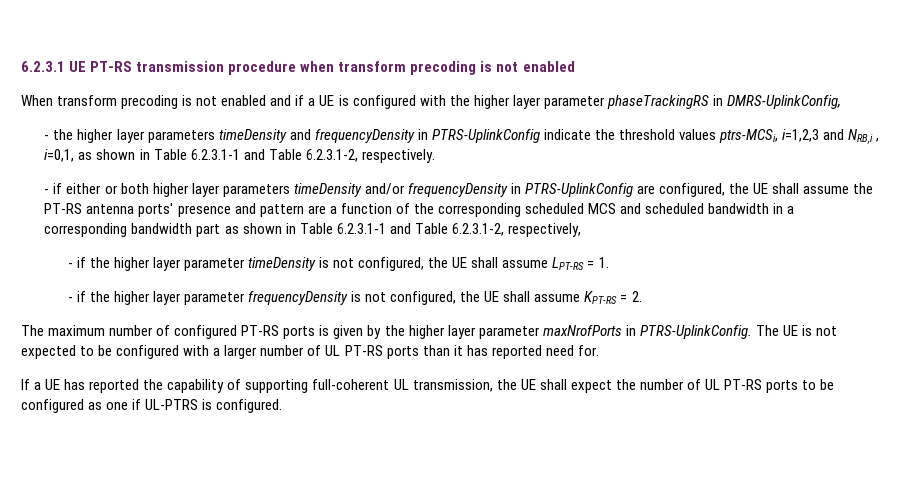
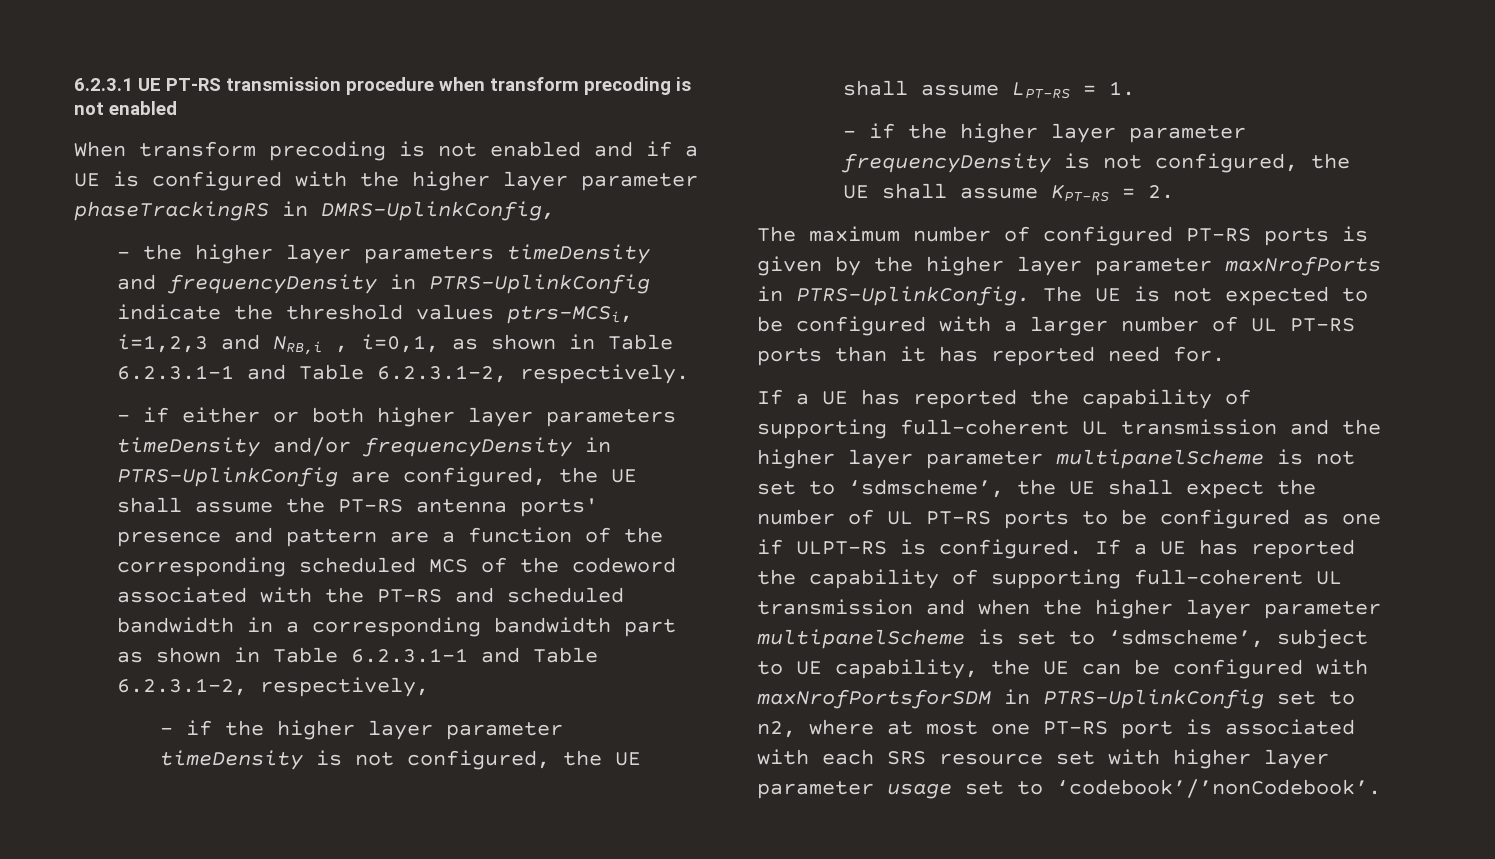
(617, 208) none -> [480,557,676,573] [116,587,442,603] of the codeword associated with the PT-RS
[412,379,493,392] transmission, -> [1121,419,1381,435] [757,449,1355,469] [757,479,1004,498] transmission and the higher layer parameter multipanelScheme is not set to ‘sdmscheme’,
[145,399,199,410] UL-PTRS -> [796,541,887,555] ULPT-RS
(283, 406) none -> [1095,539,1355,559] [757,569,1342,589] [757,599,1381,619] [757,629,1368,649] [757,659,1368,679] [757,689,1355,709] [757,719,1355,739] [757,749,1329,769] [757,779,1381,799] If a UE has reported the capability of supporting full-coherent UL transmission and when the higher layer parameter multipanelScheme is set to ‘sdmscheme’, subject to UE capability, the UE can be configured with maxNrofPortsforSDM in PTRS-UplinkConfig set to n2, where at most one PT-RS port is associated with each SRS resource set with higher layer parameter usage set to ‘codebook’/’nonCodebook’.

